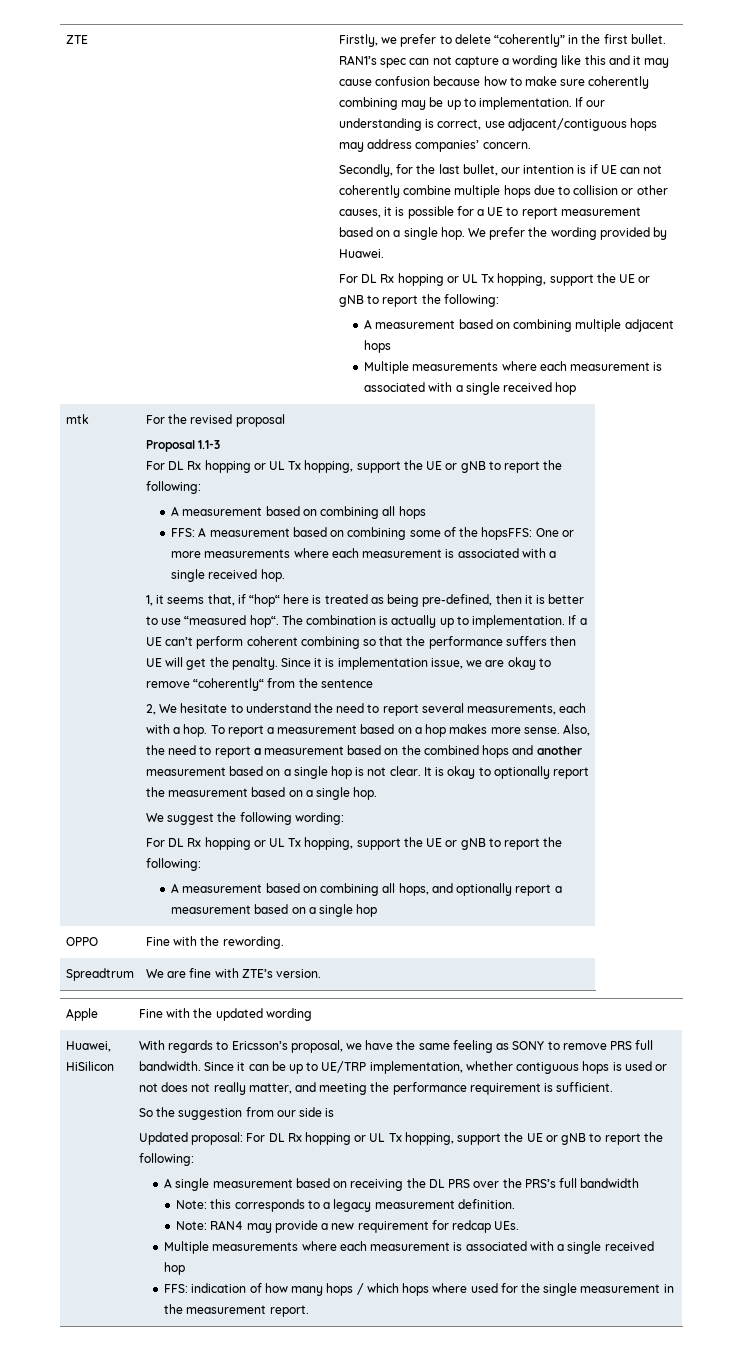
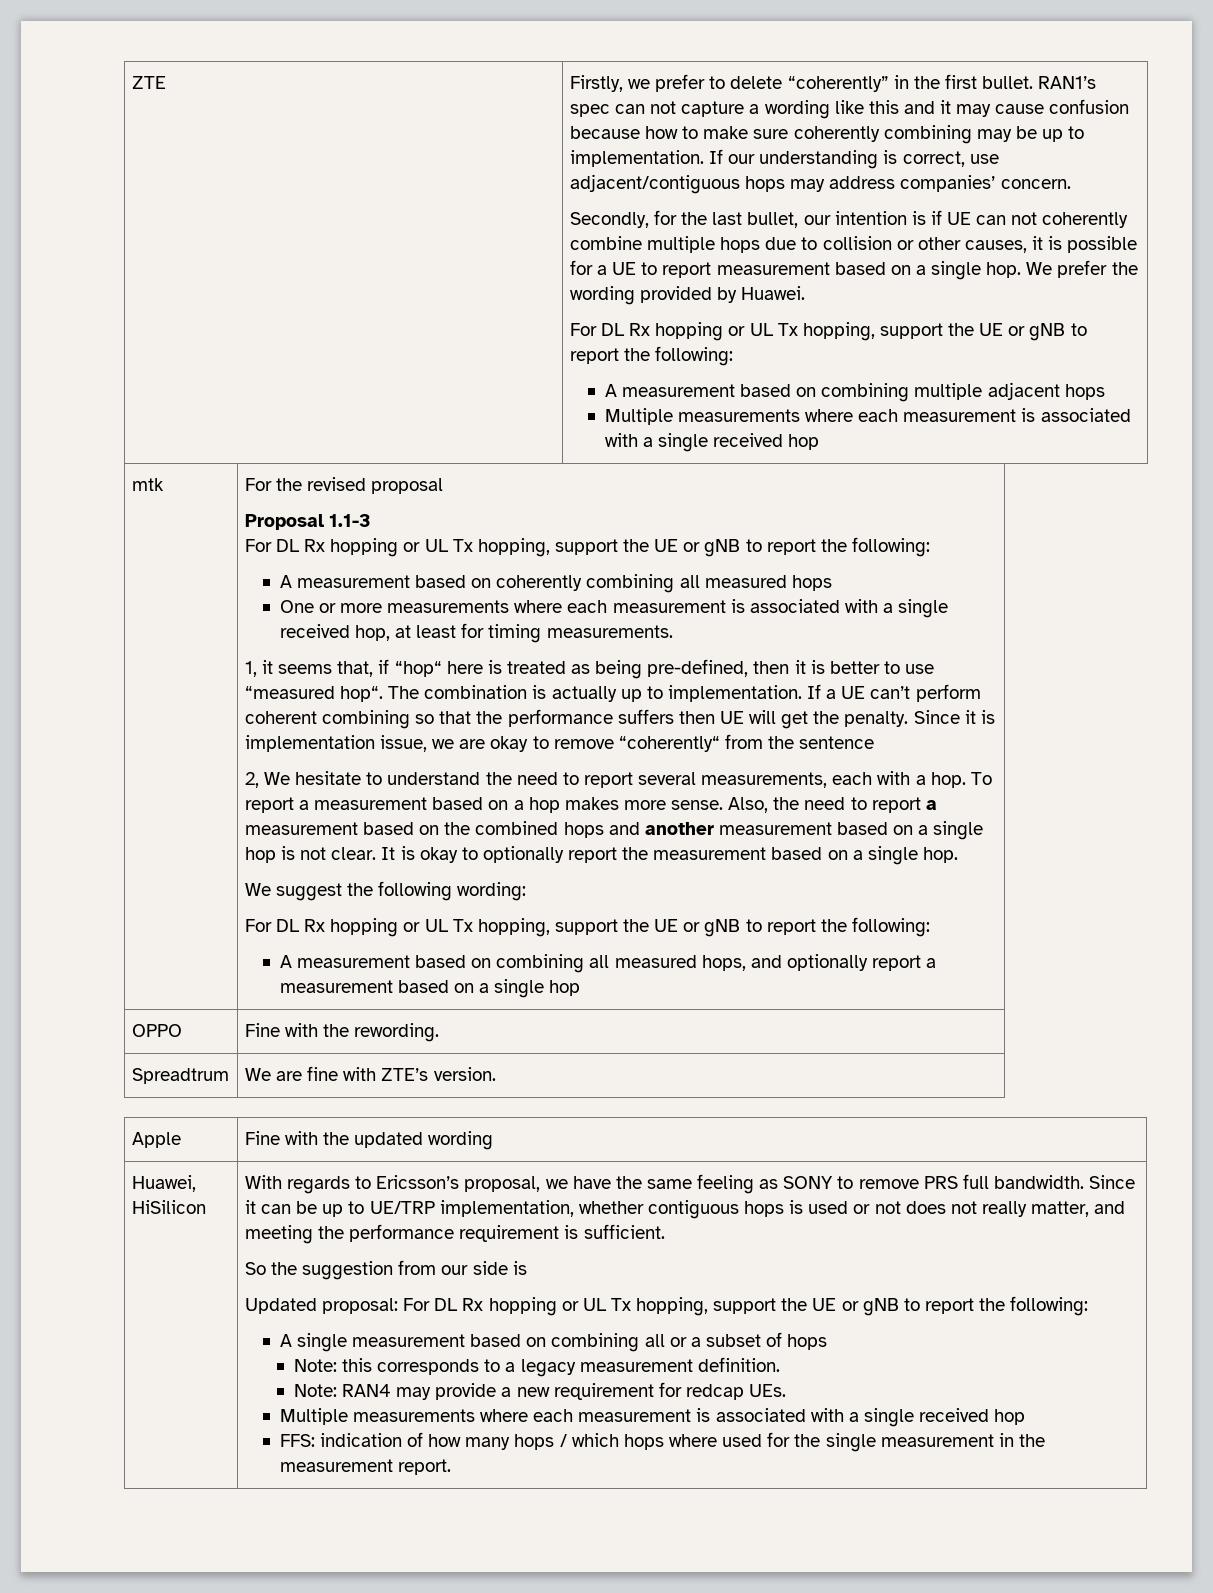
[320,506,426,519] [171,527,533,540] combining all hops // FFS: A measurement based on combining some of the hopsFFS: -> [496,574,832,593] coherently combining all measured hops //
[260,569,285,582] hop. -> [354,623,673,643] hop, at least for timing measurements.
(396, 888) none -> [614,955,697,968] measured
[350,1178,640,1191] receiving the DL PRS over the PRS’s full bandwidth -> [551,1332,828,1352] combining all or a subset of hops

